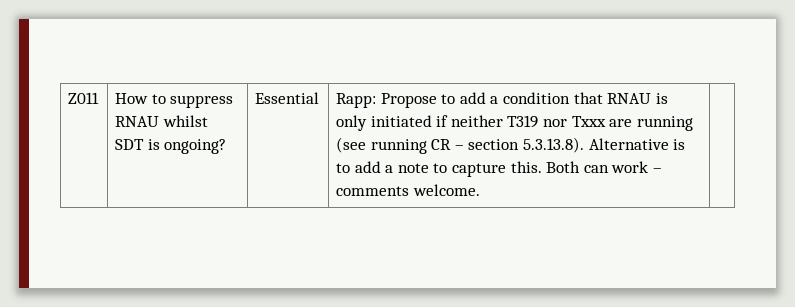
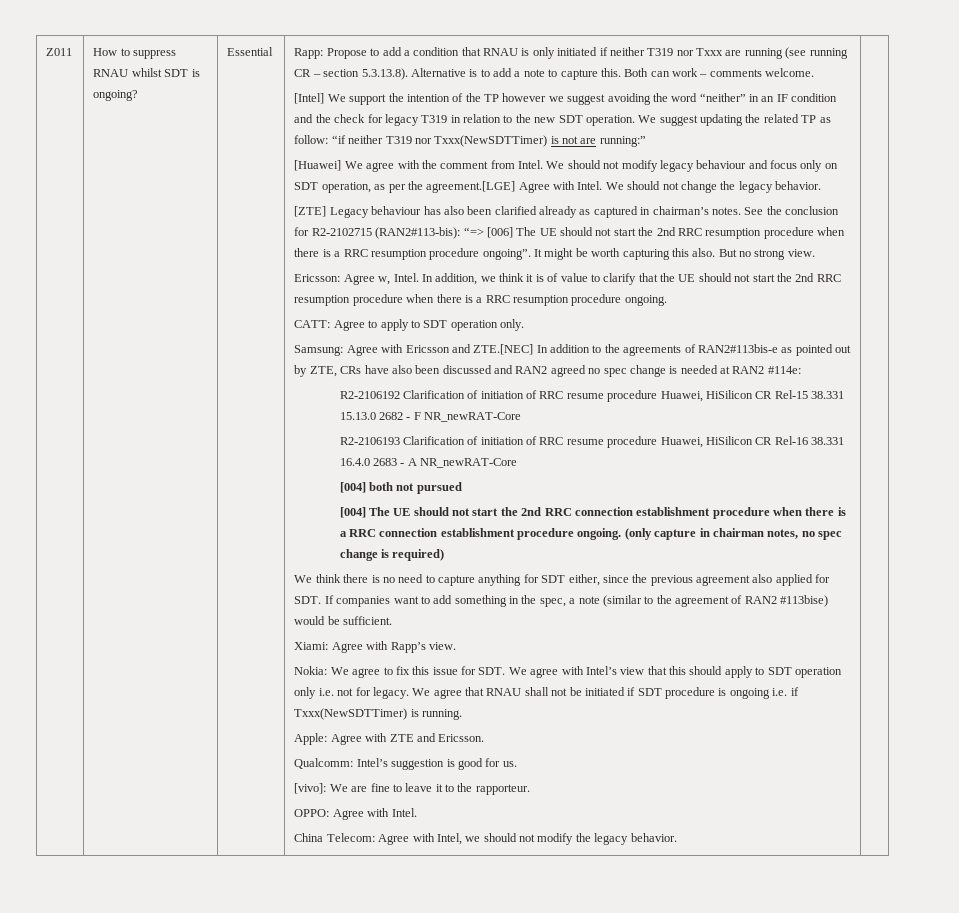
(480, 190) none -> [294,93,838,105] [294,114,831,126] [294,135,646,147] [294,160,838,172] [294,181,822,193] [294,206,840,218] [294,227,846,239] [294,248,815,260] [294,273,841,285] [294,294,667,306] [294,319,525,331] [294,344,852,356] [294,365,801,377] [339,390,845,402] [339,412,522,422] [339,436,845,448] [339,458,518,468] [339,482,462,494] [339,507,846,519] [339,528,843,540] [339,549,445,561] [294,574,831,586] [294,595,829,607] [294,616,393,625] [294,641,456,653] [294,666,842,678] [294,687,799,699] [294,708,463,720] [294,733,485,745] [294,758,517,770] [294,783,530,795] [294,808,417,820] [294,833,677,845] // [Intel] We support the intention of the TP however we suggest avoiding the word “neither” in an IF condition and the check for legacy T319 in relation to the new SDT operation. We suggest updating the related TP as follow: “if neither T319 nor Txxx(NewSDTTimer) is not are running:” // [Huawei] We agree with the comment from Intel. We should not modify legacy behaviour and focus only on SDT operation, as per the agreement.[LGE] Agree with Intel. We should not change the legacy behavior. // [ZTE] Legacy behaviour has also been clarified already as captured in chairman’s notes. See the conclusion for R2-2102715 (RAN2#113-bis): “=> [006] The UE should not start the 2nd RRC resumption procedure when there is a RRC resumption procedure ongoing”. It might be worth capturing this also. But no strong view. // Ericsson: Agree w, Intel. In addition, we think it is of value to clarify that the UE should not start the 2nd RRC resumption procedure when there is a RRC resumption procedure ongoing. // CATT: Agree to apply to SDT operation only. // Samsung: Agree with Ericsson and ZTE.[NEC] In addition to the agreements of RAN2#113bis-e as pointed out by ZTE, CRs have also been discussed and RAN2 agreed no spec change is needed at RAN2 #114e: // R2-2106192 Clarification of initiation of RRC resume procedure Huawei, HiSilicon CR Rel-15 38.331 15.13.0 2682 - F NR_newRAT-Core // R2-2106193 Clarification of initiation of RRC resume procedure Huawei, HiSilicon CR Rel-16 38.331 16.4.0 2683 - A NR_newRAT-Core // [004] both not pursued // [004] The UE should not start the 2nd RRC connection establishment procedure when there is a RRC connection establishment procedure ongoing. (only capture in chairman notes, no spec change is required) // We think there is no need to capture anything for SDT either, since the previous agreement also applied for SDT. If companies want to add something in the spec, a note (similar to the agreement of RAN2 #113bise) would be sufficient. // Xiami: Agree with Rapp’s view. // Nokia: We agree to fix this issue for SDT. We agree with Intel’s view that this should apply to SDT operation only i.e. not for legacy. We agree that RNAU shall not be initiated if SDT procedure is ongoing i.e. if Txxx(NewSDTTimer) is running. // Apple: Agree with ZTE and Ericsson. // Qualcomm: Intel’s suggestion is good for us. // [vivo]: We are fine to leave it to the rapporteur. // OPPO: Agree with Intel. // China Telecom: Agree with Intel, we should not modify the legacy behavior.

